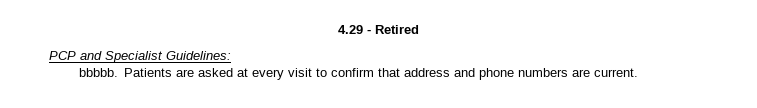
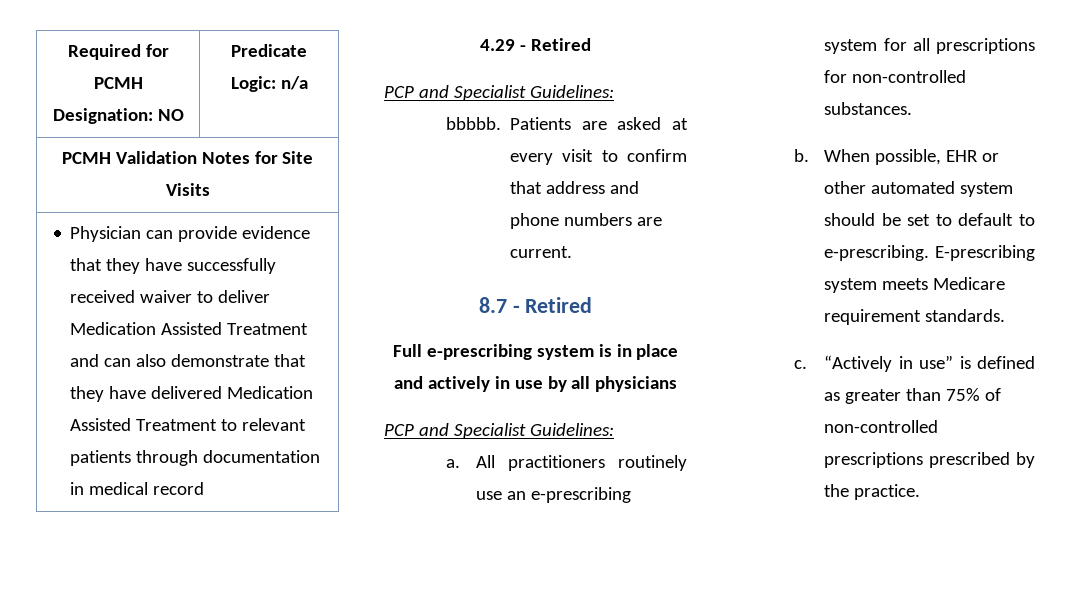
(338, 29) none -> [67,44,169,60] [93,77,143,89] [52,108,184,124] [231,44,307,57] [230,76,308,92] [61,151,314,164] [165,183,210,196] [70,226,311,242] [70,258,277,274] [70,290,271,303] [70,322,309,335] [70,354,307,367] [70,386,314,402] [70,418,307,431] [70,450,321,466] [70,482,205,495] Required for PCMH Designation: NO | Predicate Logic: n/a // PCMH Validation Notes for Site Visits // Physician can provide evidence that they have successfully received waiver to deliver Medication Assisted Treatment and can also demonstrate that they have delivered Medication Assisted Treatment to relevant patients through documentation in medical record //
(639, 72) none -> [478,297,593,313] [392,344,679,360] [393,376,678,392] [384,423,614,439] [445,455,687,471] [476,487,632,503] [824,38,1035,54] [824,70,967,83] [824,102,913,115] [793,149,1000,165] [824,181,1014,197] [824,213,1035,226] [824,245,1035,261] [824,277,1006,293] [824,309,1006,325] [793,355,1035,372] [824,388,1002,404] [824,420,939,433] [824,452,1035,468] [824,484,921,500] // 8.7 - Retired // Full e-prescribing system is in place and actively in use by all physicians // PCP and Specialist Guidelines: // a. All practitioners routinely use an e-prescribing system for all prescriptions for non-controlled substances. // b. When possible, EHR or other automated system should be set to default to e-prescribing. E-prescribing system meets Medicare requirement standards. // c. “Actively in use” is defined as greater than 75% of non-controlled prescriptions prescribed by the practice.

